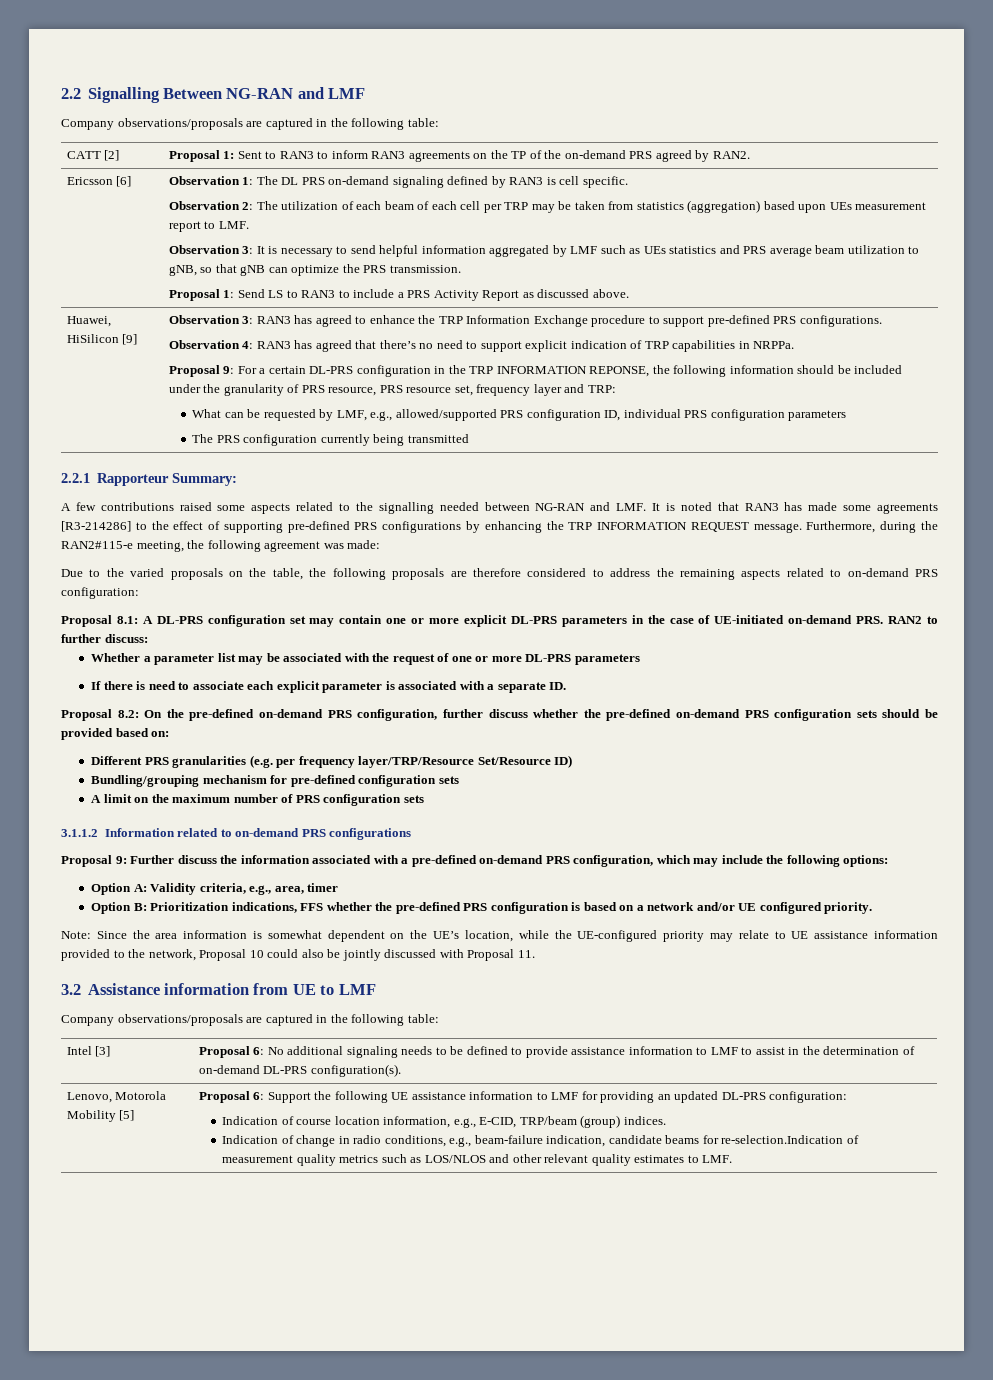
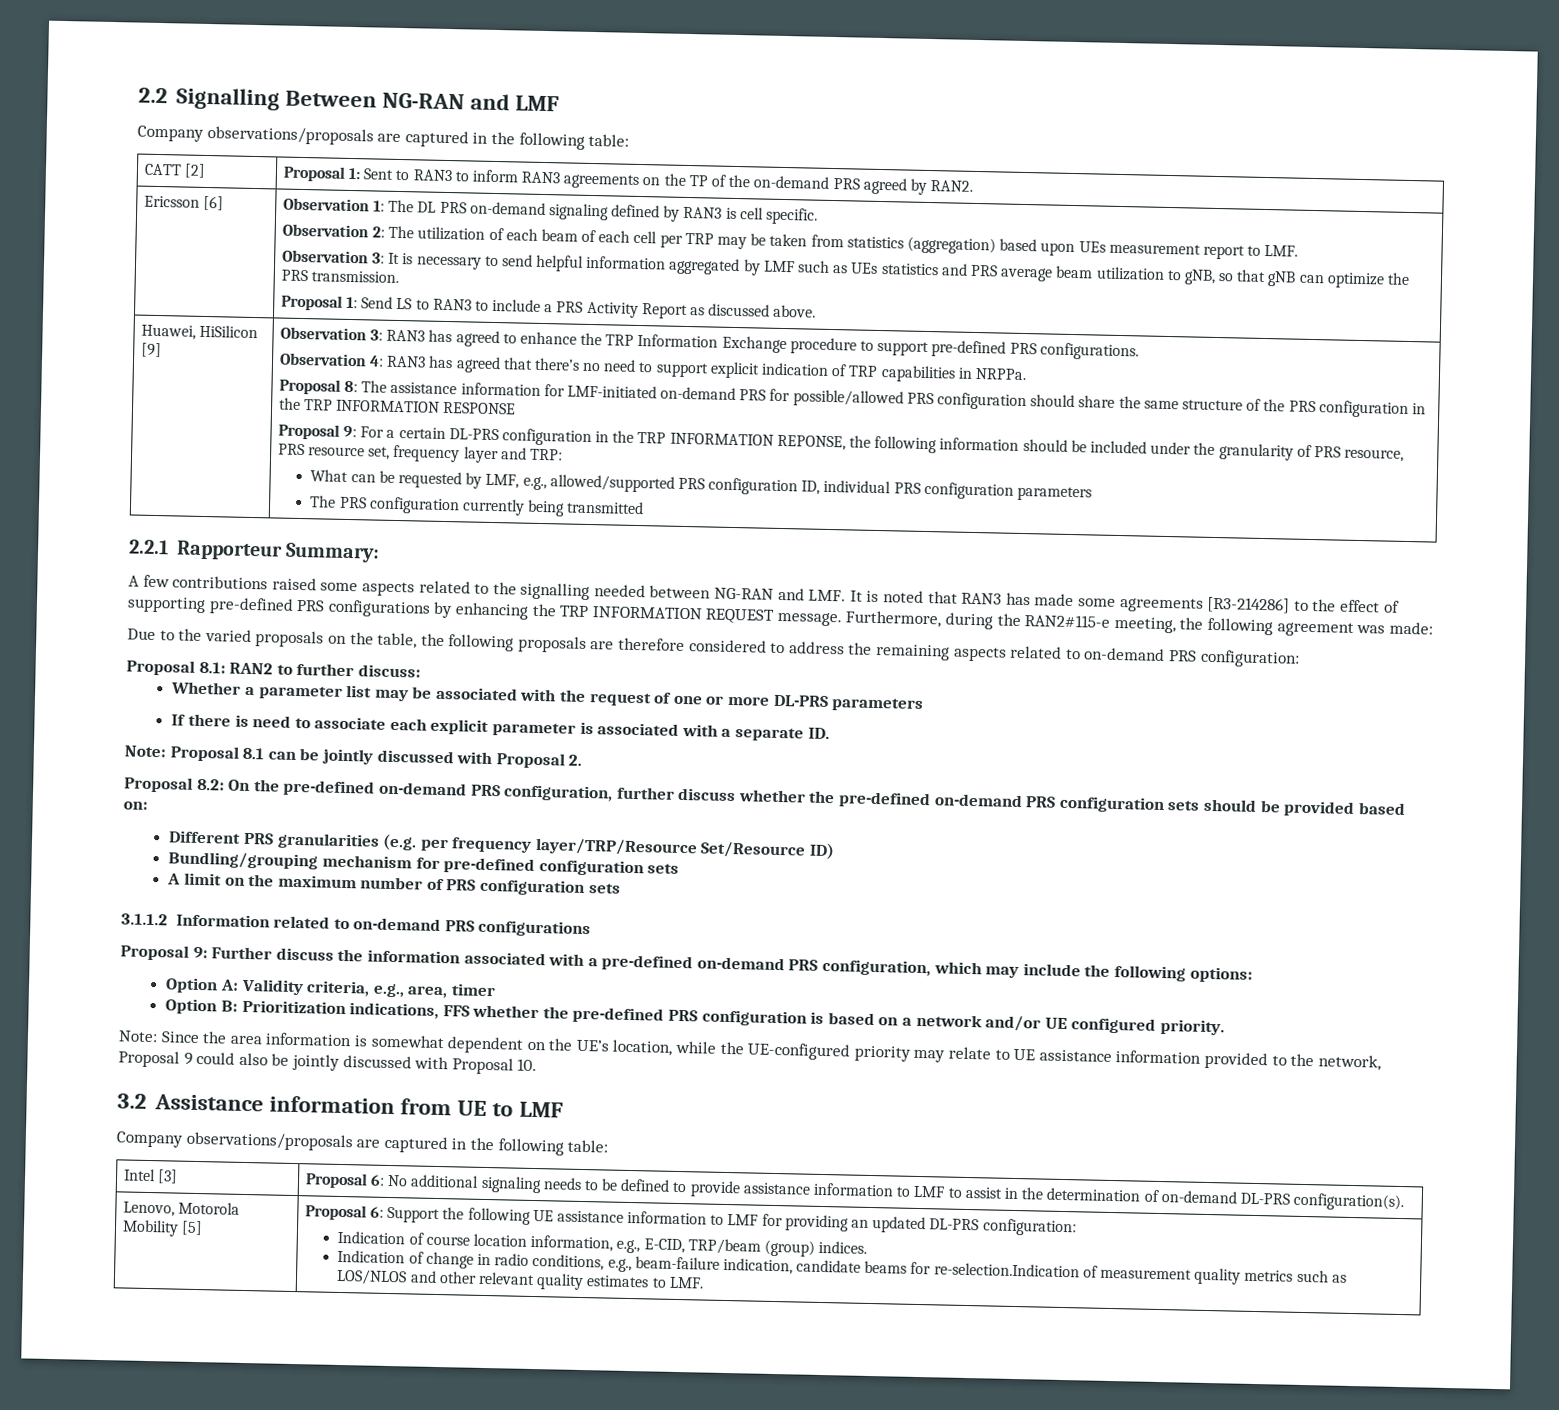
(795, 345) none -> [278,378,1426,418] [278,397,517,415] // Proposal 8: The assistance information for LMF-initiated on-demand PRS for possible/allowed PRS configuration should share the same structure of the PRS configuration in the TRP INFORMATION RESPONSE
[142,615,884,627] A DL-PRS configuration set may contain one or more explicit DL-PRS parameters in the case of UE-initiated on-demand PRS. -> (226, 667) none
(567, 686) none -> [124,745,583,769] // Note: Proposal 8.1 can be jointly discussed with Proposal 2.
[249,950,264,958] 10 -> [183,1052,193,1065] 9
[517,950,535,958] 11. -> [517,1058,538,1072] 10.

